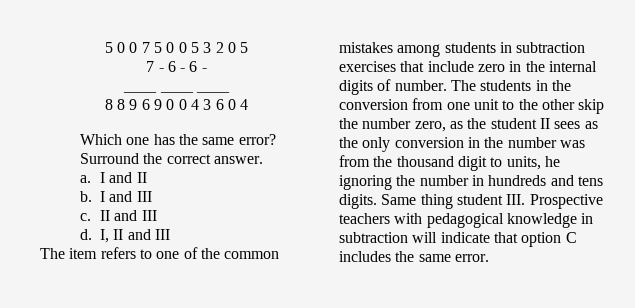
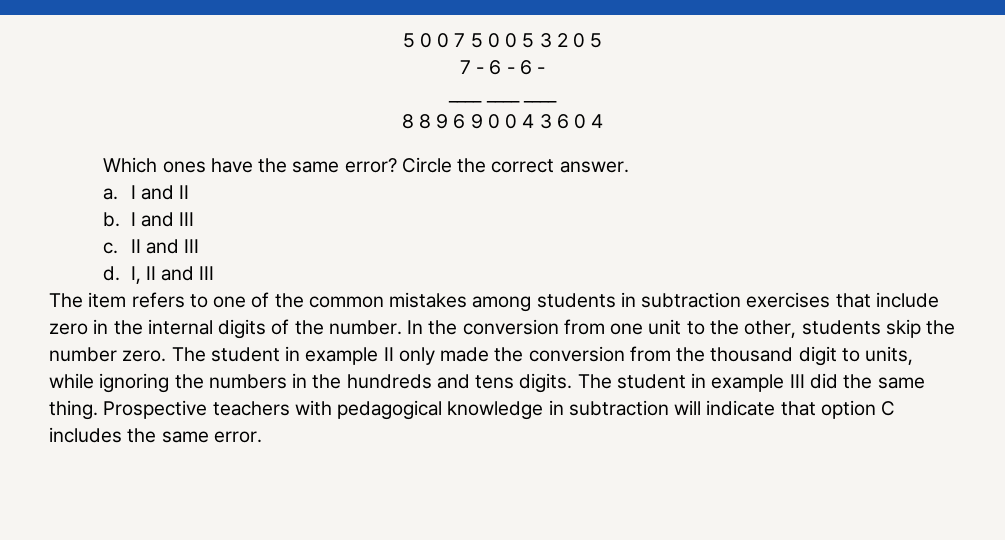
[126,134,175,145] one has -> [162,158,253,173] ones have
[80,153,140,164] Surround -> [401,157,452,173] Circle
[394,80,548,91] number. The students in -> [294,320,424,335] the number. In
[541,99,575,110] other -> [744,320,881,338] other, students
[414,118,598,132] [339,137,585,152] zero, as the student II sees as the only conversion in the number was -> [122,346,625,365] zero. The student in example II only made the conversion
[544,156,560,167] he -> [49,373,94,389] while
[419,175,484,186] number in -> [208,373,342,389] numbers in the
[381,194,526,209] Same thing student III. -> [577,373,925,392] [49,400,98,420] The student in example III did the same thing.

